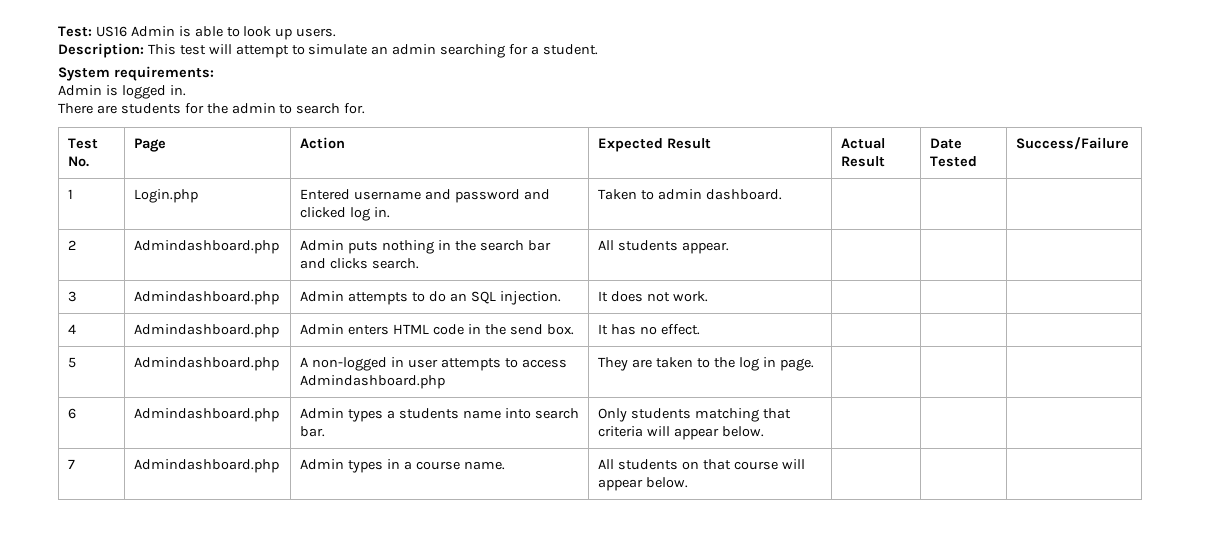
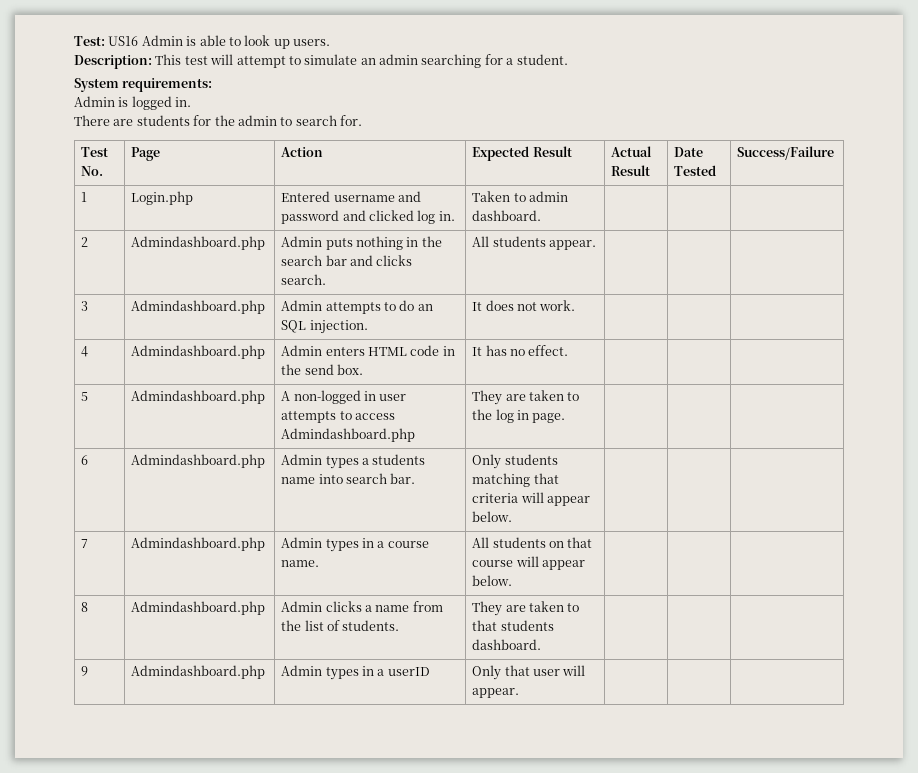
(689, 482) none -> [81,602,89,612] [131,601,266,615] [281,601,443,612] [281,620,400,631] [472,601,580,616] [472,620,554,631] [472,639,542,650] [81,666,89,676] [131,665,266,679] [281,665,430,680] [472,665,586,680] [472,688,520,698] // 8 | Admindashboard.php | Admin clicks a name from the list of students. | They are taken to that students dashboard. | | | // 9 | Admindashboard.php | Admin types in a userID | Only that user will appear. | | |

